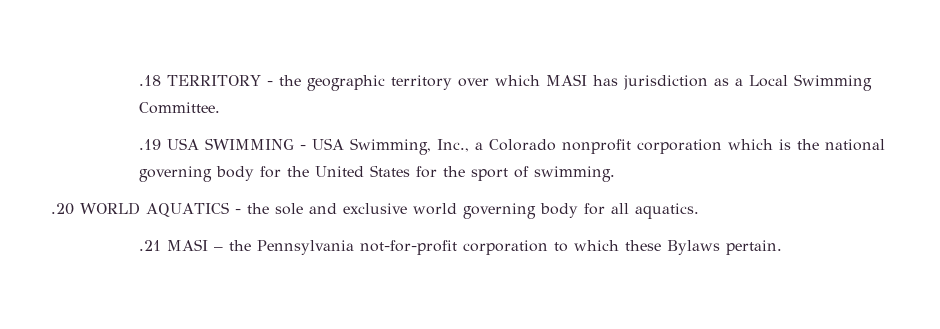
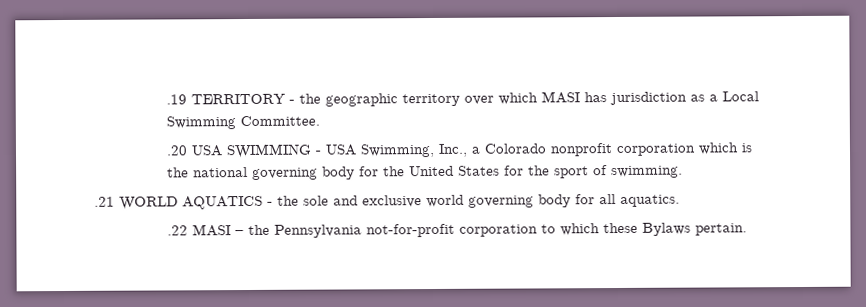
[139,75,162,86] .18 -> [165,94,187,105] .19
[139,139,162,150] .19 -> [165,145,188,156] .20
[51,203,74,215] .20 -> [94,196,115,207] .21
[139,240,162,251] .21 -> [166,225,188,236] .22

